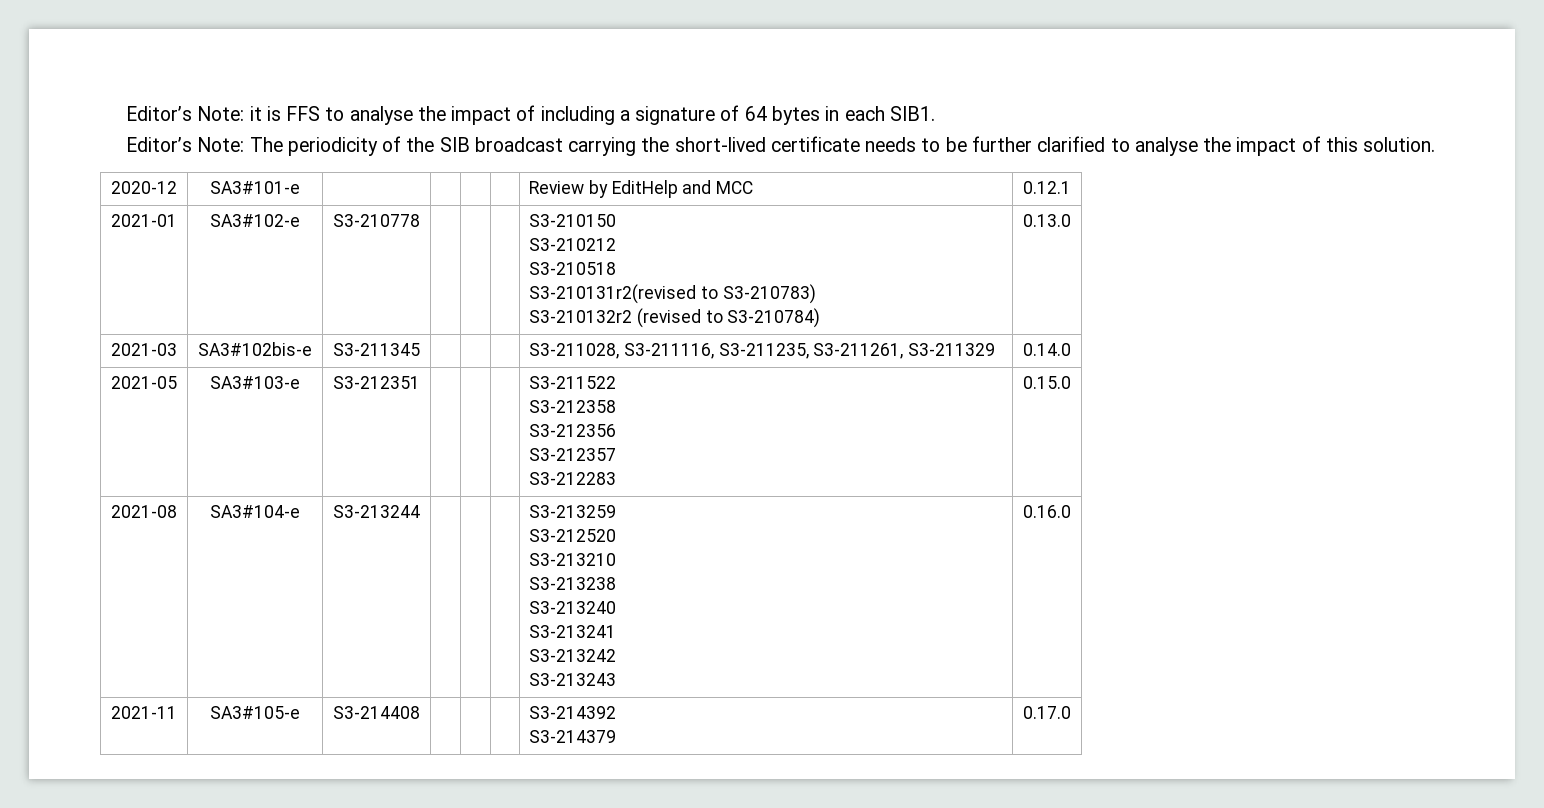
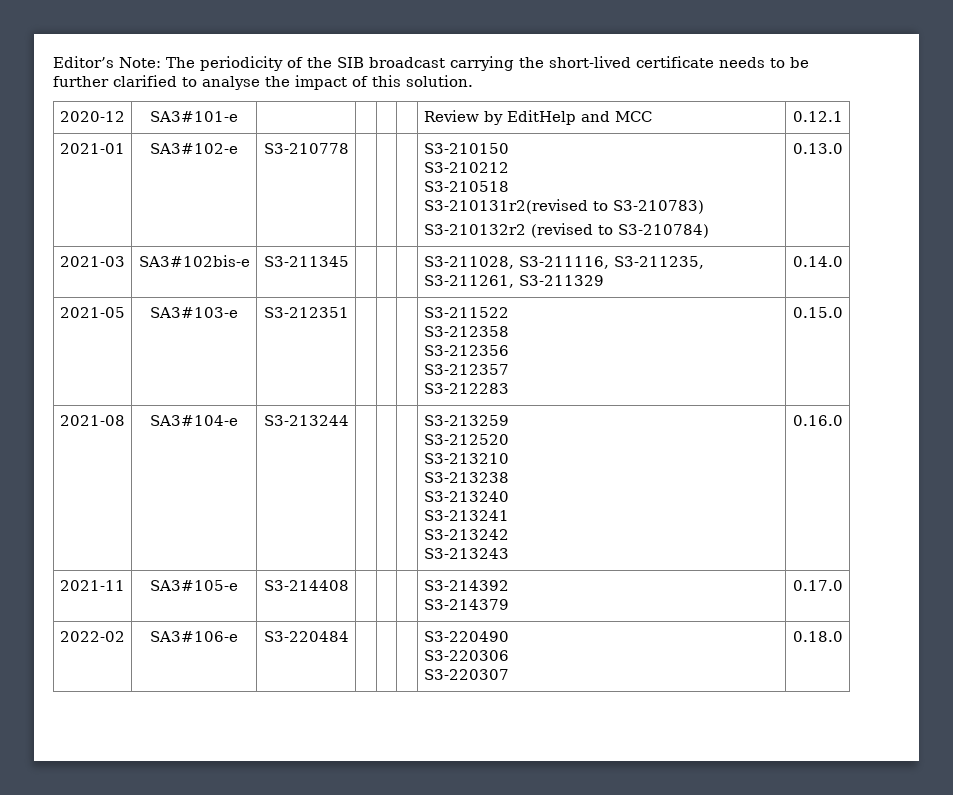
[125,105,935,125] [125,137,245,152] Editor’s Note: it is FFS to analyse the impact of including a signature of 64 bytes in each SIB1. // Editor’s Note: -> [53,56,161,68] Editor’s Note:
(1071, 712) none -> [60,631,125,642] [150,631,238,642] [263,631,349,642] [423,631,509,642] [423,650,509,661] [423,669,509,680] [792,631,843,642] // 2022-02 | SA3#106-e | S3-220484 | | | | S3-220490 // S3-220306 // S3-220307 | 0.18.0

